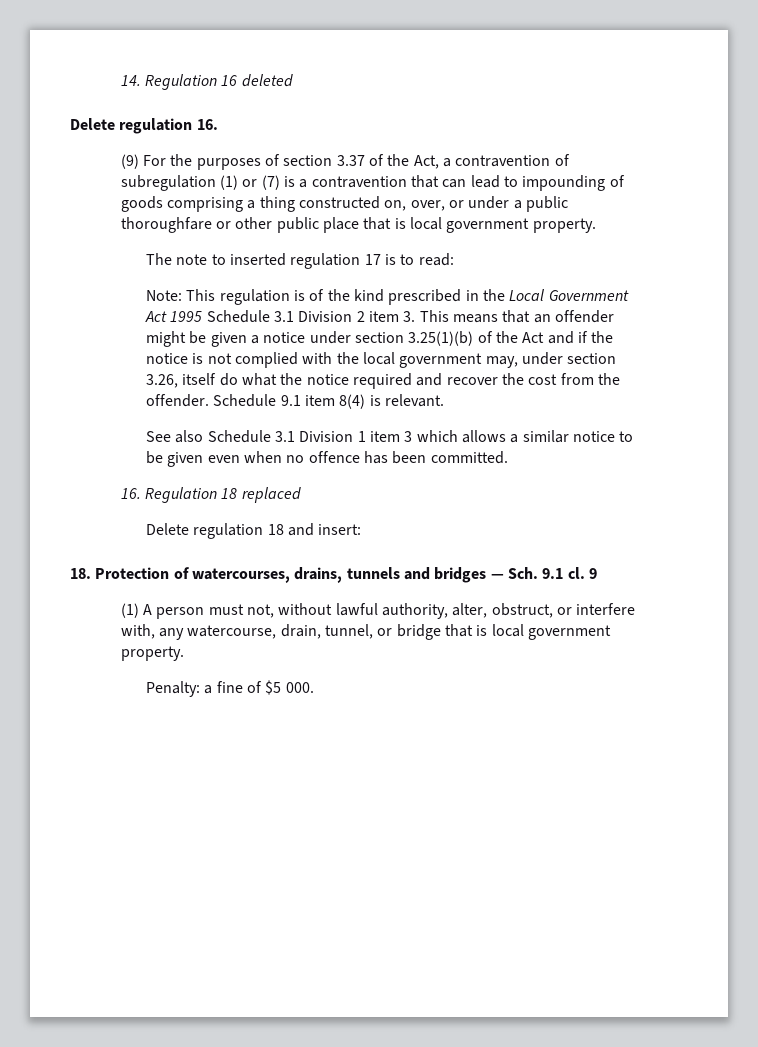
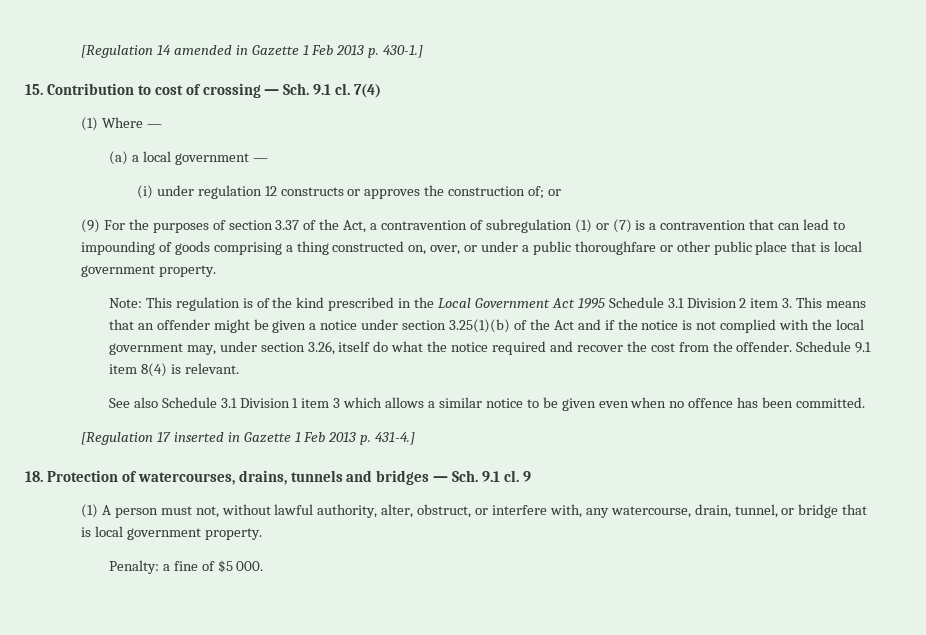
[120,74,293,90] [70,118,218,134] 14. Regulation 16 deleted // Delete regulation 16. -> [80,45,424,58] [25,83,382,98] [80,117,162,131] [108,151,268,165] [136,185,561,199] [Regulation 14 amended in Gazette 1 Feb 2013 p. 430-1.] // 15. Contribution to cost of crossing — Sch. 9.1 cl. 7(4) // (1) Where — // (a) a local government — // (i) under regulation 12 constructs or approves the construction of; or
[146,253,454,269] // The note to inserted regulation 17 is to read: -> (216, 271) none
[120,487,301,503] [146,523,362,539] 16. Regulation 18 replaced // Delete regulation 18 and insert: -> [80,432,416,445] [Regulation 17 inserted in Gazette 1 Feb 2013 p. 431-4.]

